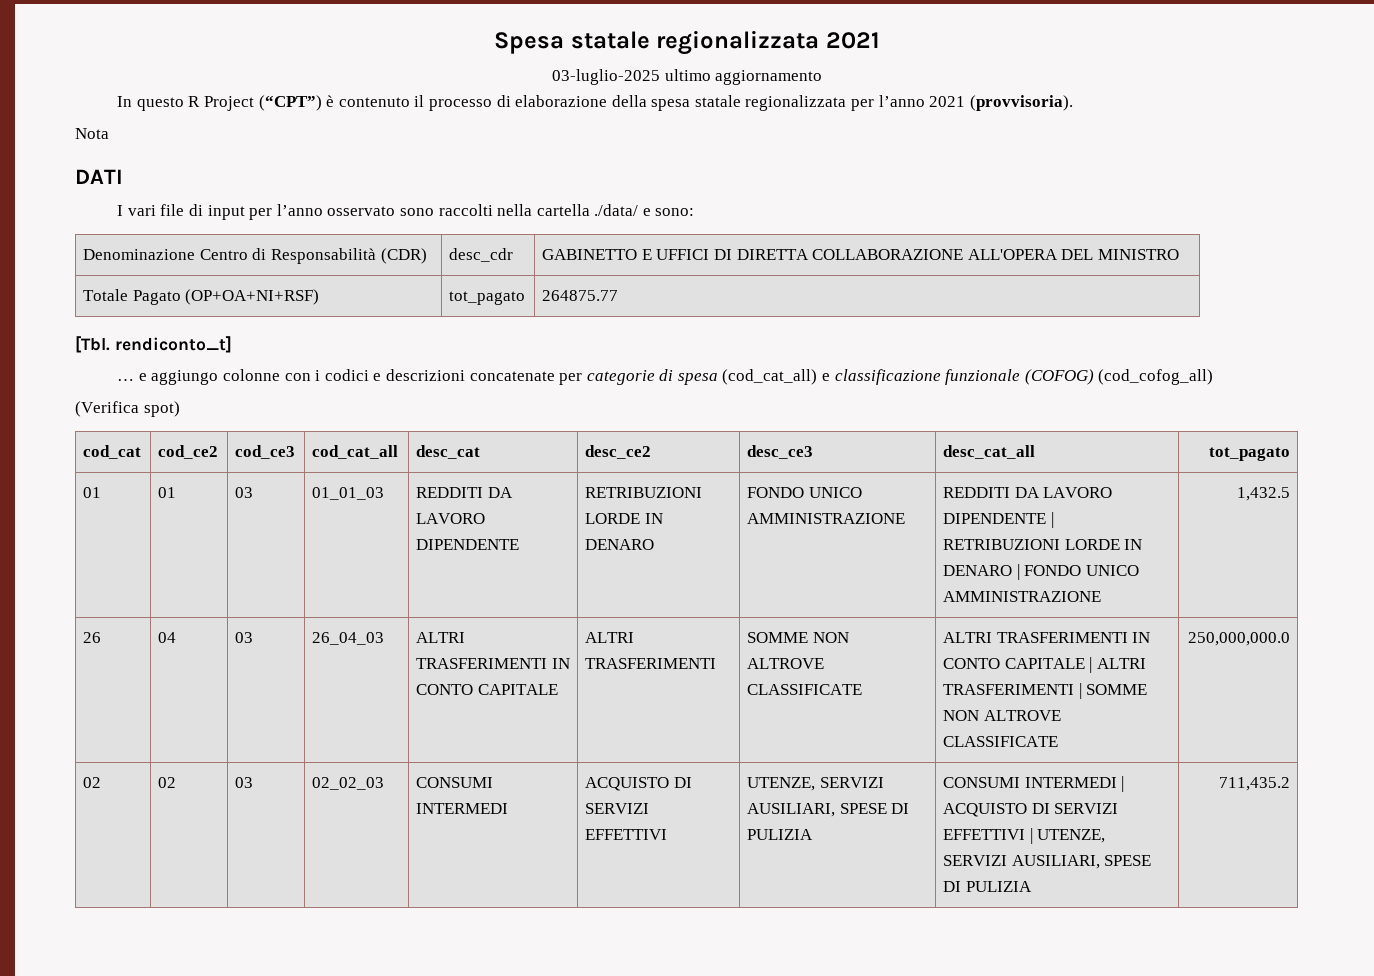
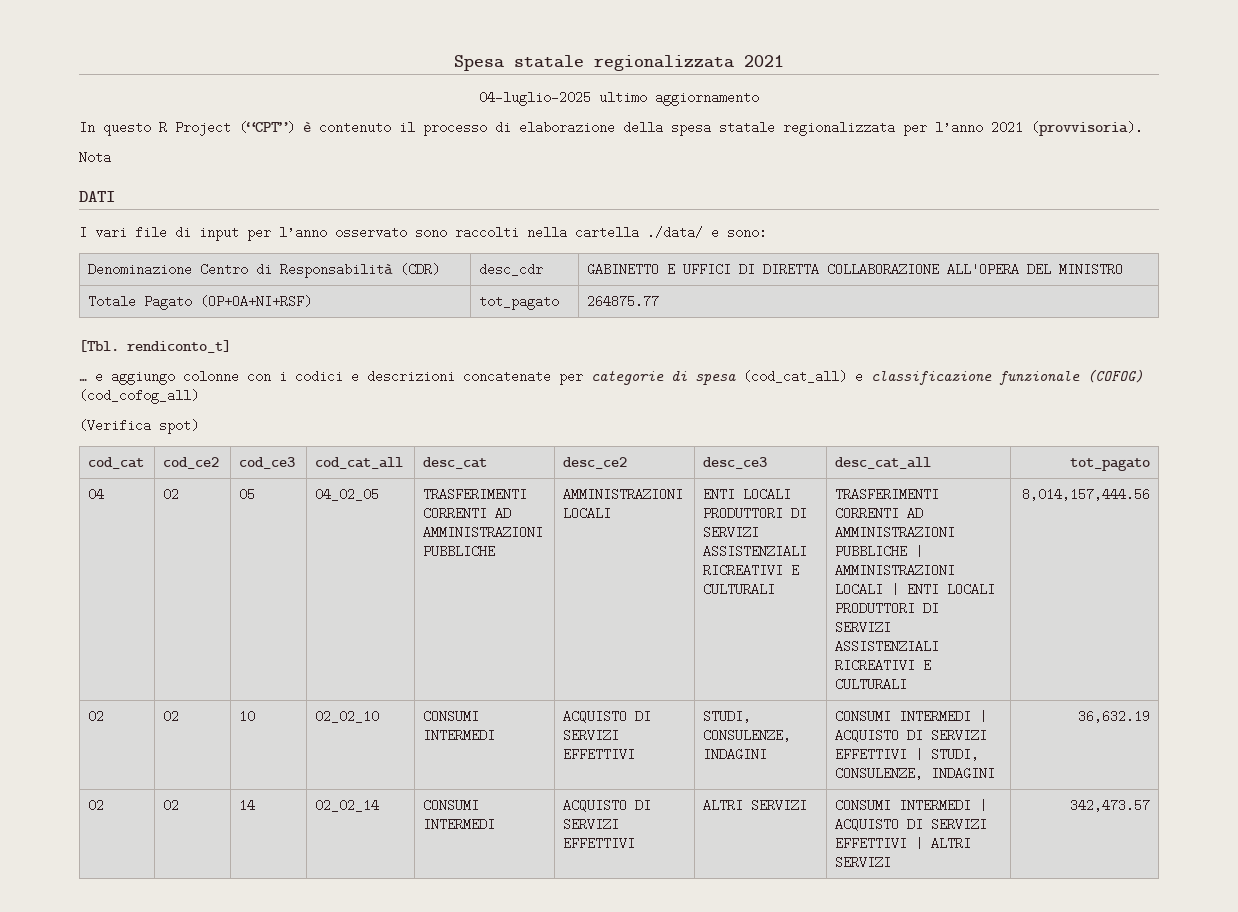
[551,69,660,85] 03-luglio-2025 -> [479,91,591,106] 04-luglio-2025
[83,487,102,498] [158,487,177,498] [235,487,254,498] [312,487,385,500] [416,487,513,498] [416,513,486,524] [416,539,520,550] [585,487,703,498] [585,513,663,524] [585,539,655,550] [747,487,862,498] [747,513,906,524] [943,487,1113,498] [943,512,1054,528] [943,539,1143,550] [943,564,1139,580] [943,591,1102,602] [1236,487,1290,501] [83,632,102,643] [158,632,177,643] [235,632,254,643] [312,632,385,645] [416,632,466,643] [416,658,570,669] [416,684,558,695] [585,632,635,643] [585,658,717,669] [747,632,849,643] [747,658,825,669] [747,684,863,695] [943,632,1151,643] [943,657,1146,673] [943,683,1148,699] [943,710,1061,721] [943,736,1059,747] [1187,632,1290,646] [83,777,102,788] [158,777,177,788] [235,777,254,788] [312,777,385,790] [416,777,494,788] [416,803,509,814] [585,777,692,791] [585,803,650,814] [585,829,668,840] [747,777,884,791] [747,803,910,817] [747,829,814,840] [943,776,1125,792] [943,803,1119,817] [943,828,1106,844] [943,855,1152,869] [943,881,1032,892] [1218,777,1290,791] 01 | 01 | 03 | 01_01_03 | REDDITI DA LAVORO DIPENDENTE | RETRIBUZIONI LORDE IN DENARO | FONDO UNICO AMMINISTRAZIONE | REDDITI DA LAVORO DIPENDENTE | RETRIBUZIONI LORDE IN DENARO | FONDO UNICO AMMINISTRAZIONE | 1,432.5 // 26 | 04 | 03 | 26_04_03 | ALTRI TRASFERIMENTI IN CONTO CAPITALE | ALTRI TRASFERIMENTI | SOMME NON ALTROVE CLASSIFICATE | ALTRI TRASFERIMENTI IN CONTO CAPITALE | ALTRI TRASFERIMENTI | SOMME NON ALTROVE CLASSIFICATE | 250,000,000.0 // 02 | 02 | 03 | 02_02_03 | CONSUMI INTERMEDI | ACQUISTO DI SERVIZI EFFETTIVI | UTENZE, SERVIZI AUSILIARI, SPESE DI PULIZIA | CONSUMI INTERMEDI | ACQUISTO DI SERVIZI EFFETTIVI | UTENZE, SERVIZI AUSILIARI, SPESE DI PULIZIA | 711,435.2 -> [88,488,105,501] [163,488,180,501] [239,488,256,501] [315,488,380,501] [423,488,528,501] [423,507,512,520] [423,526,544,539] [423,545,496,558] [563,488,684,501] [563,507,612,520] [703,488,792,501] [703,507,808,520] [703,526,760,539] [703,545,808,558] [703,564,800,577] [703,583,776,596] [835,488,940,501] [835,507,924,520] [835,526,956,539] [835,545,924,558] [835,564,956,577] [835,583,996,596] [835,602,940,615] [835,621,892,634] [835,640,940,653] [835,659,932,672] [835,678,908,691] [1021,488,1150,501] [88,710,105,723] [163,710,180,723] [239,710,256,723] [315,710,380,723] [423,710,480,723] [423,729,496,742] [563,710,652,723] [563,729,620,742] [563,748,636,761] [703,710,752,723] [703,729,792,742] [703,748,768,761] [835,710,988,723] [835,729,988,742] [835,748,980,761] [835,767,996,780] [1077,710,1150,723] [88,799,105,812] [163,799,180,812] [239,799,256,812] [315,799,380,812] [423,799,480,812] [423,818,496,831] [563,799,652,812] [563,818,620,831] [563,837,636,850] [703,799,808,812] [835,799,988,812] [835,818,988,831] [835,837,972,850] [835,856,892,869] [1069,799,1150,812] 04 | 02 | 05 | 04_02_05 | TRASFERIMENTI CORRENTI AD AMMINISTRAZIONI PUBBLICHE | AMMINISTRAZIONI LOCALI | ENTI LOCALI PRODUTTORI DI SERVIZI ASSISTENZIALI RICREATIVI E CULTURALI | TRASFERIMENTI CORRENTI AD AMMINISTRAZIONI PUBBLICHE | AMMINISTRAZIONI LOCALI | ENTI LOCALI PRODUTTORI DI SERVIZI ASSISTENZIALI RICREATIVI E CULTURALI | 8,014,157,444.56 // 02 | 02 | 10 | 02_02_10 | CONSUMI INTERMEDI | ACQUISTO DI SERVIZI EFFETTIVI | STUDI, CONSULENZE, INDAGINI | CONSUMI INTERMEDI | ACQUISTO DI SERVIZI EFFETTIVI | STUDI, CONSULENZE, INDAGINI | 36,632.19 // 02 | 02 | 14 | 02_02_14 | CONSUMI INTERMEDI | ACQUISTO DI SERVIZI EFFETTIVI | ALTRI SERVIZI | CONSUMI INTERMEDI | ACQUISTO DI SERVIZI EFFETTIVI | ALTRI SERVIZI | 342,473.57

